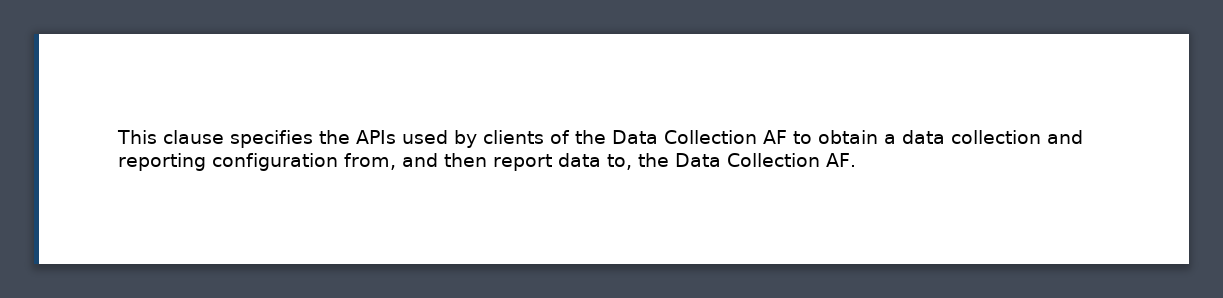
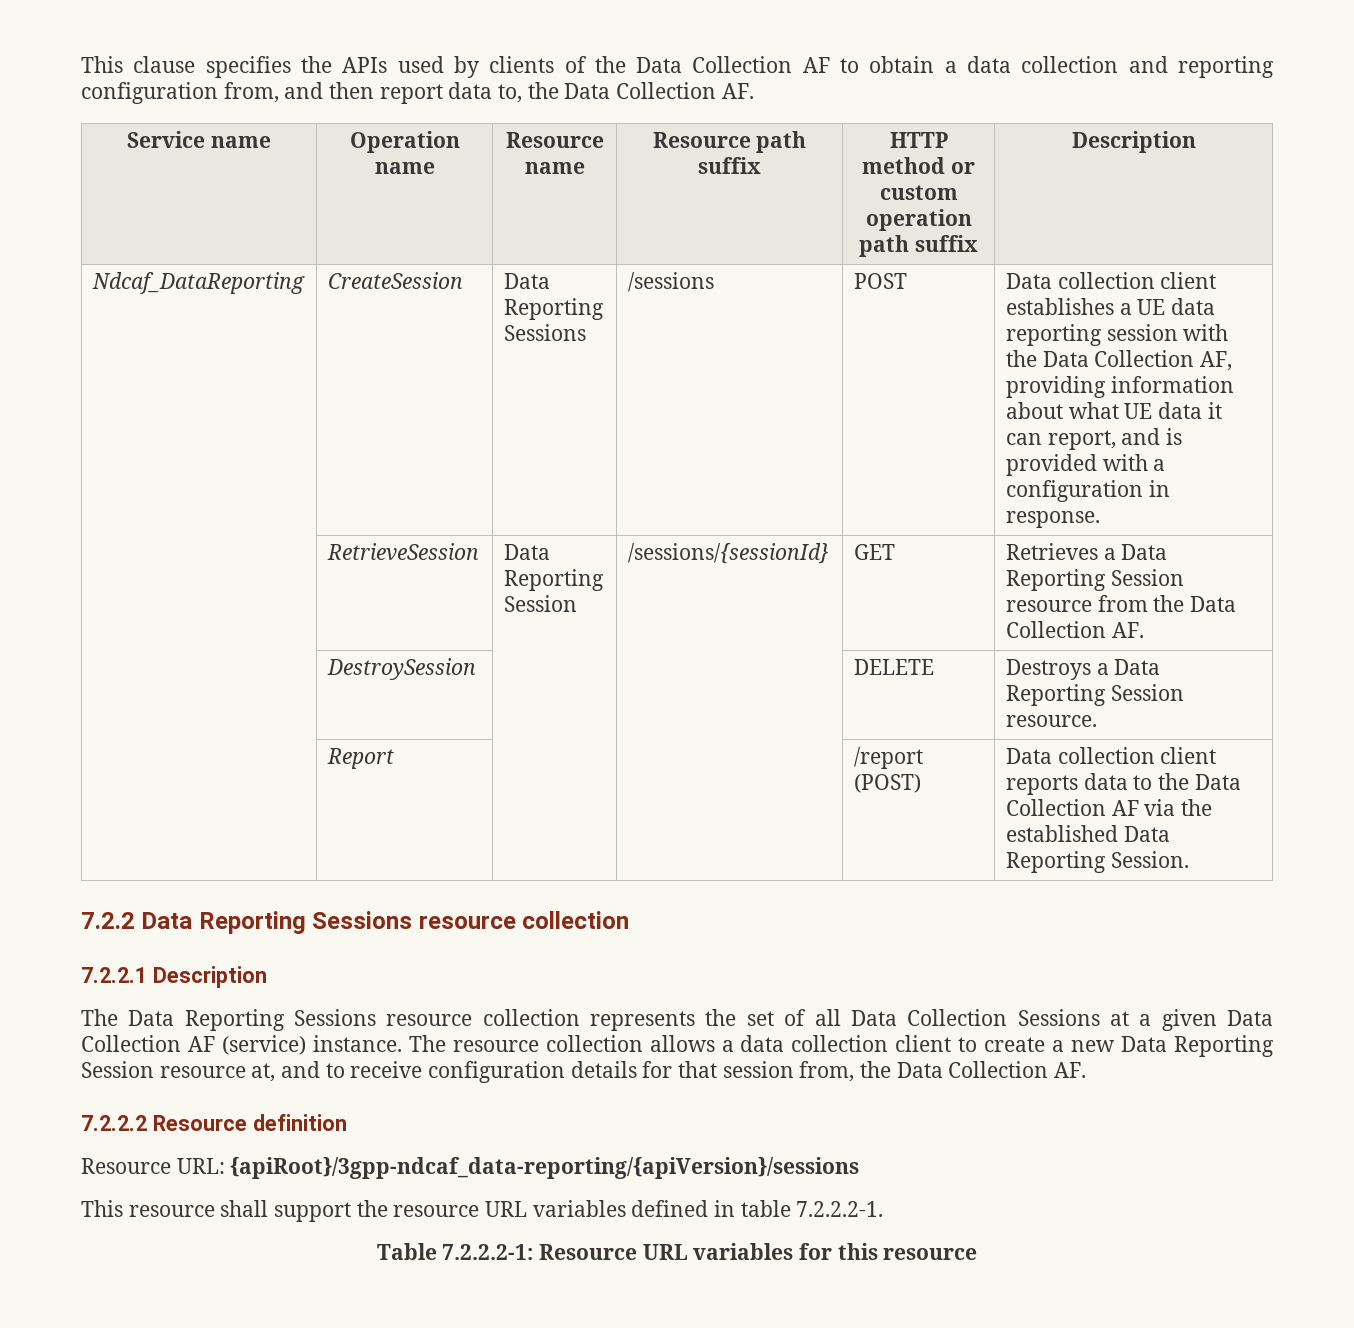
(856, 160) none -> [127,131,271,148] [349,131,460,153] [374,162,435,174] [505,132,604,148] [524,162,585,174] [652,131,807,153] [698,157,761,174] [889,132,948,148] [862,157,975,174] [879,185,958,200] [865,209,972,231] [859,235,978,257] [1071,131,1196,153] [91,272,305,294] [327,272,463,289] [503,273,550,289] [503,298,604,320] [503,324,586,341] [627,272,714,292] [853,273,907,289] [1005,272,1217,289] [1005,298,1215,315] [1005,324,1229,346] [1005,350,1232,371] [1005,376,1234,398] [1005,402,1222,419] [1005,428,1182,450] [1005,454,1166,476] [1005,480,1170,502] [1005,511,1100,528] [326,543,479,560] [503,544,550,560] [503,569,604,591] [503,595,577,612] [627,543,829,564] [853,544,895,560] [1005,543,1168,560] [1005,569,1184,591] [1005,595,1236,612] [1005,621,1144,638] [326,658,476,680] [853,659,934,675] [1005,659,1161,680] [1005,684,1184,706] [1005,715,1097,727] [326,748,394,769] [853,747,923,769] [853,774,921,793] [1005,747,1217,764] [1005,773,1241,795] [1005,799,1212,816] [1005,825,1170,842] [1005,851,1189,873] [81,911,630,934] [81,966,267,988] [81,1009,1273,1031] [81,1035,1274,1057] [81,1061,1087,1083] [81,1114,347,1131] [81,1157,860,1179] [81,1200,884,1222] [376,1243,978,1260] // Service name | Operation name | Resource name | Resource path suffix | HTTP method or custom operation path suffix | Description // Ndcaf_DataReporting | CreateSession | Data Reporting Sessions | /sessions | POST | Data collection client establishes a UE data reporting session with the Data Collection AF, providing information about what UE data it can report, and is provided with a configuration in response. // | RetrieveSession | Data Reporting Session | /sessions/{sessionId} | GET | Retrieves a Data Reporting Session resource from the Data Collection AF. // | DestroySession | | | DELETE | Destroys a Data Reporting Session resource. // | Report | | | /report (POST) | Data collection client reports data to the Data Collection AF via the established Data Reporting Session. // 7.2.2 Data Reporting Sessions resource collection // 7.2.2.1 Description // The Data Reporting Sessions resource collection represents the set of all Data Collection Sessions at a given Data Collection AF (service) instance. The resource collection allows a data collection client to create a new Data Reporting Session resource at, and to receive configuration details for that session from, the Data Collection AF. // 7.2.2.2 Resource definition // Resource URL: {apiRoot}/3gpp-ndcaf_data-reporting/{apiVersion}/sessions // This resource shall support the resource URL variables defined in table 7.2.2.2-1. // Table 7.2.2.2-1: Resource URL variables for this resource

